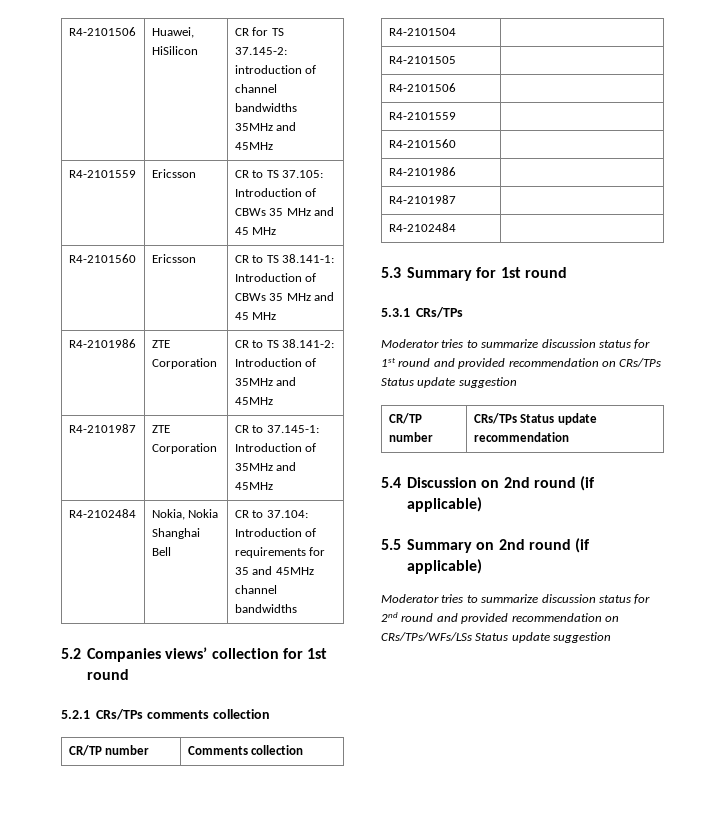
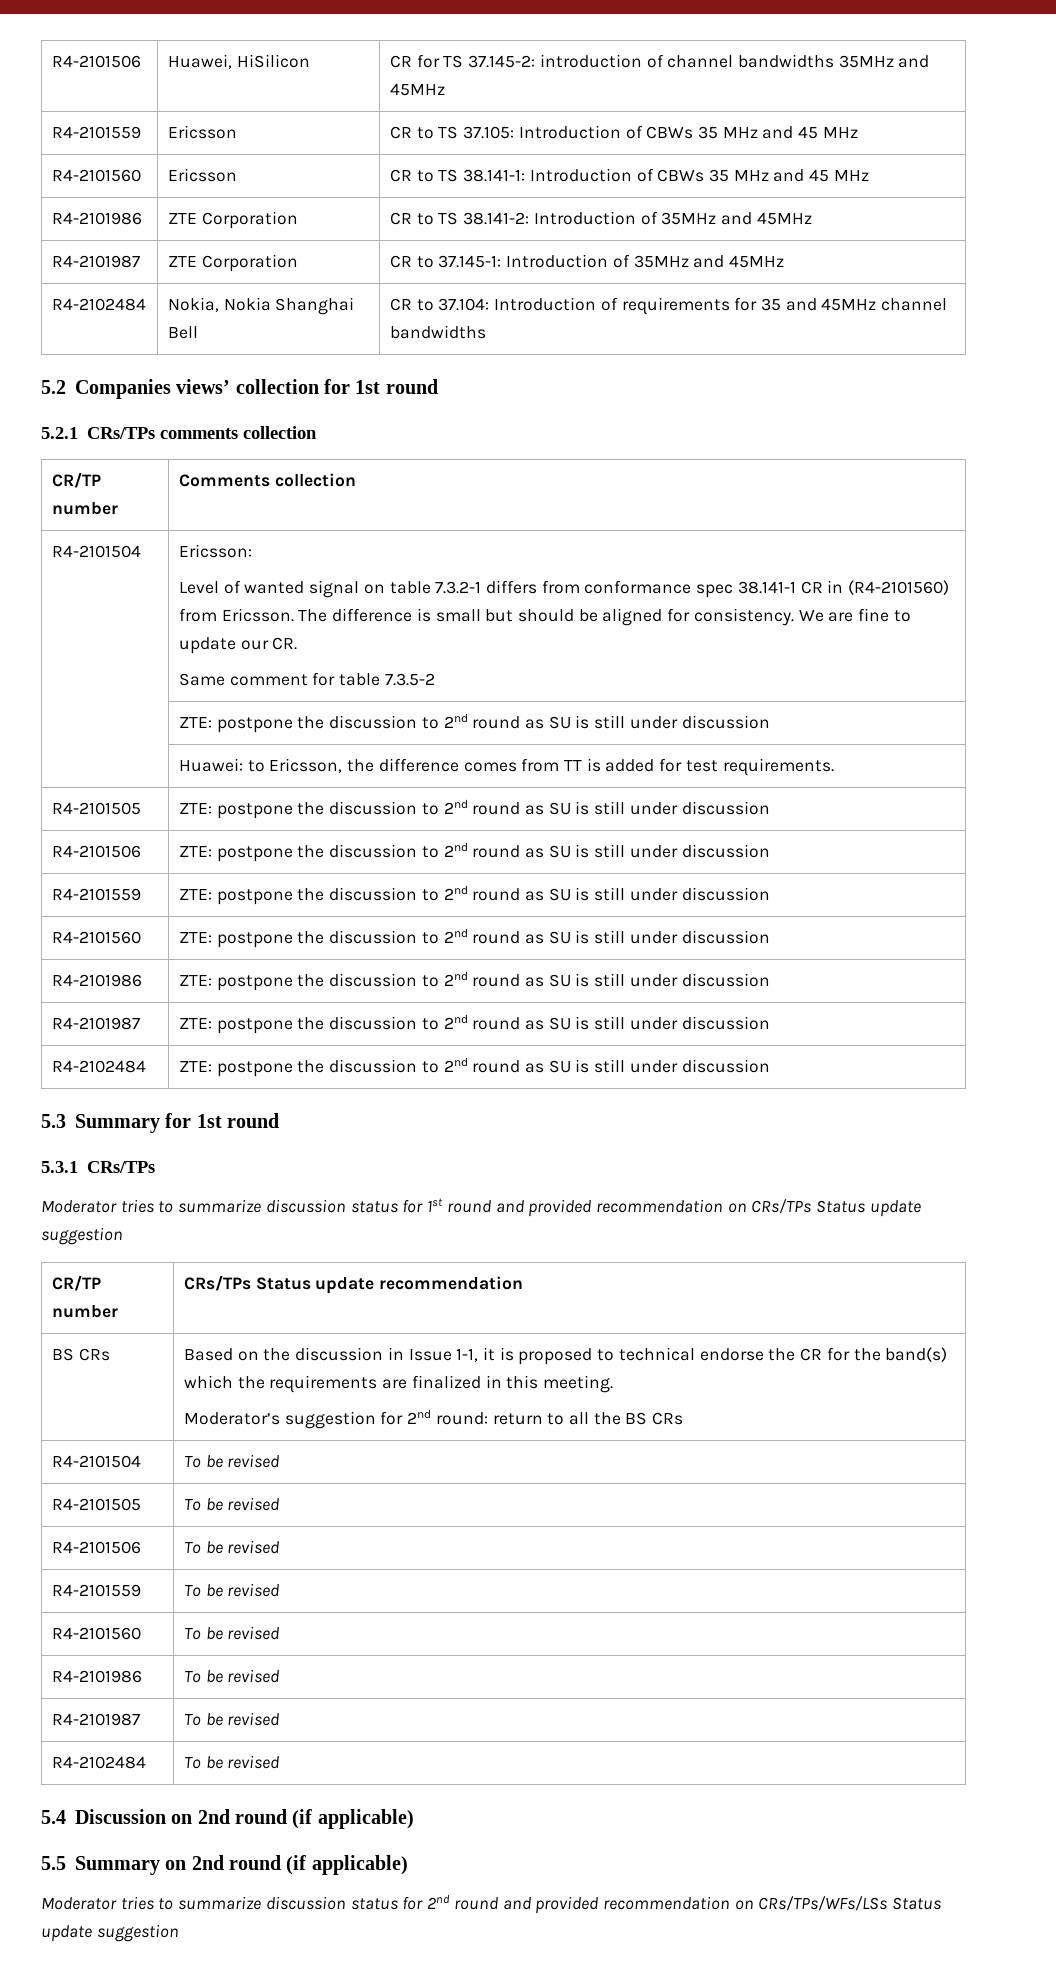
[388,56,456,64] [388,83,456,92] [388,112,456,120] [388,139,456,148] [388,167,456,176] [388,195,456,204] [388,223,456,232] // R4-2101505 | // R4-2101506 | // R4-2101559 | // R4-2101560 | // R4-2101986 | // R4-2101987 | // R4-2102484 | -> [178,544,252,558] [178,580,950,598] [178,608,911,626] [178,637,298,654] [178,672,435,686] [178,713,770,733] [178,758,834,776] [51,802,141,815] [178,799,770,819] [51,845,141,858] [178,842,770,862] [51,888,141,901] [178,885,770,905] [51,931,141,944] [178,928,770,948] [51,974,142,987] [178,971,770,991] [51,1017,140,1030] [178,1014,770,1034] [51,1060,146,1073] [178,1057,770,1077] Ericsson: // Level of wanted signal on table 7.3.2-1 differs from conformance spec 38.141-1 CR in (R4-2101560) from Ericsson. The difference is small but should be aligned for consistency. We are fine to update our CR. // Same comment for table 7.3.5-2 // | ZTE: postpone the discussion to 2nd round as SU is still under discussion // | Huawei: to Ericsson, the difference comes from TT is added for test requirements. // R4-2101505 | ZTE: postpone the discussion to 2nd round as SU is still under discussion // R4-2101506 | ZTE: postpone the discussion to 2nd round as SU is still under discussion // R4-2101559 | ZTE: postpone the discussion to 2nd round as SU is still under discussion // R4-2101560 | ZTE: postpone the discussion to 2nd round as SU is still under discussion // R4-2101986 | ZTE: postpone the discussion to 2nd round as SU is still under discussion // R4-2101987 | ZTE: postpone the discussion to 2nd round as SU is still under discussion // R4-2102484 | ZTE: postpone the discussion to 2nd round as SU is still under discussion
(569, 437) none -> [51,1348,110,1361] [183,1347,948,1365] [183,1375,614,1393] [183,1409,684,1429] [51,1455,141,1468] [183,1454,280,1468] [51,1498,141,1511] [183,1497,280,1511] [51,1541,141,1554] [183,1540,280,1554] [51,1584,141,1597] [183,1583,280,1597] [51,1627,141,1640] [183,1626,280,1640] [51,1670,142,1683] [183,1669,280,1683] [51,1713,140,1726] [183,1712,280,1726] [51,1756,146,1769] [183,1755,280,1769] // BS CRs | Based on the discussion in Issue 1-1, it is proposed to technical endorse the CR for the band(s) which the requirements are finalized in this meeting. // Moderator’s suggestion for 2nd round: return to all the BS CRs // R4-2101504 | To be revised // R4-2101505 | To be revised // R4-2101506 | To be revised // R4-2101559 | To be revised // R4-2101560 | To be revised // R4-2101986 | To be revised // R4-2101987 | To be revised // R4-2102484 | To be revised

